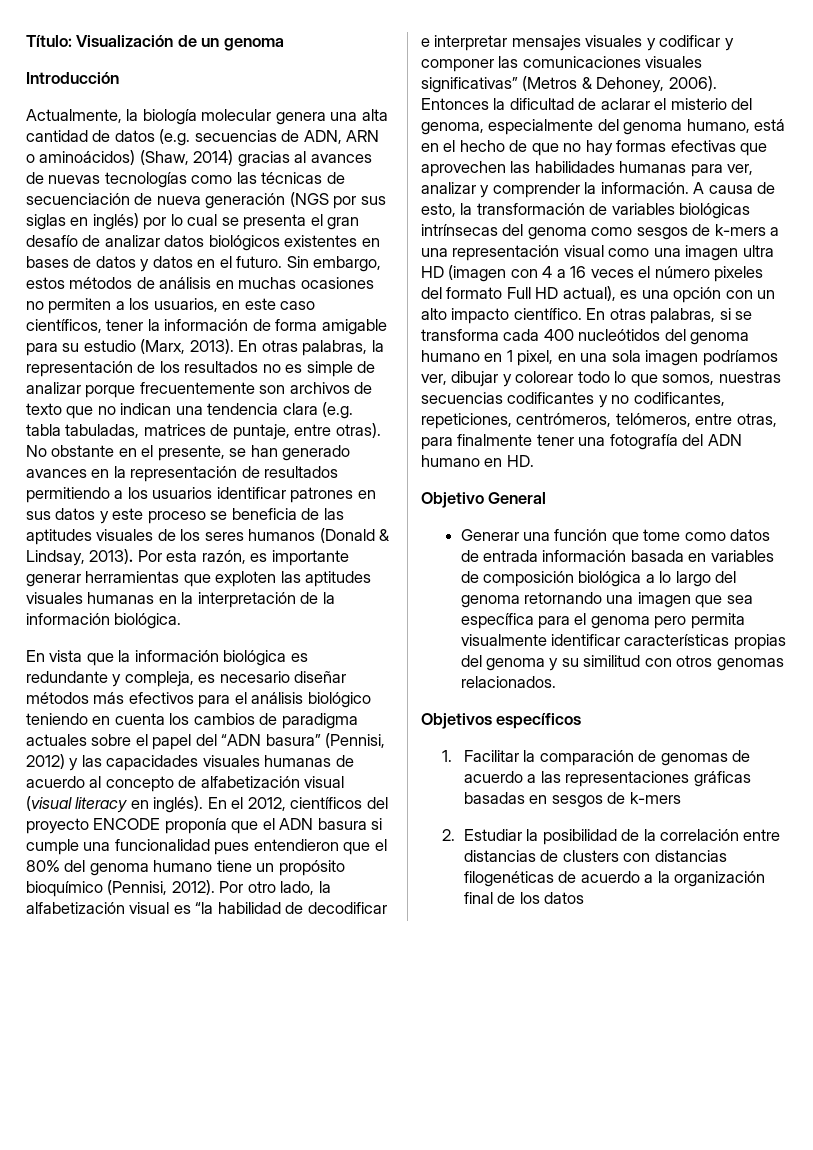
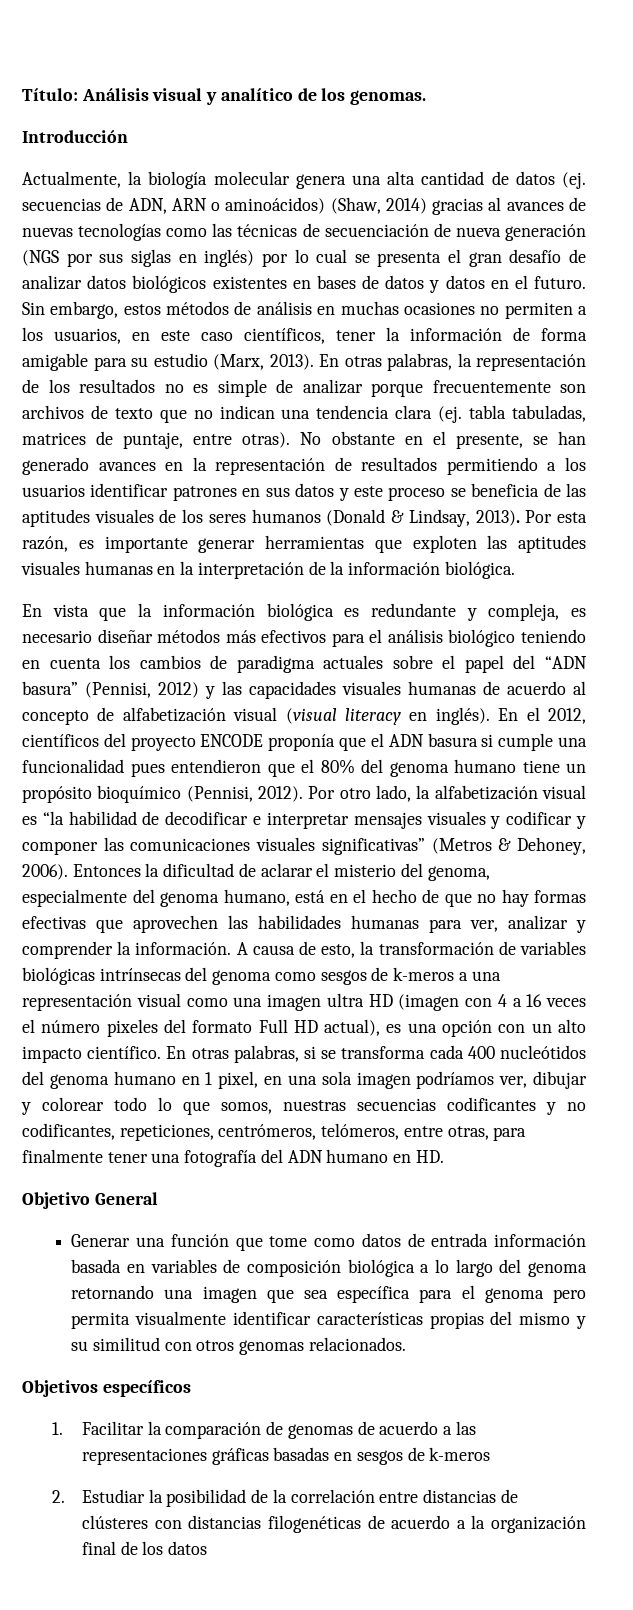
[76,35,284,51] Visualización de un genoma -> [81,88,427,105] Análisis visual y analítico de los genomas.
[159,129,191,146] (e.g. -> [562,172,586,189] (ej.
[322,402,354,419] (e.g. -> [438,406,463,423] (ej.
[714,224,766,236] k-mers -> [393,967,455,981] k-meros
[485,658,545,671] genoma -> [519,1312,571,1325] mismo
[629,792,681,804] k-mers -> [429,1447,491,1461] k-meros
[562,850,619,862] clusters -> [82,1515,149,1529] clústeres

